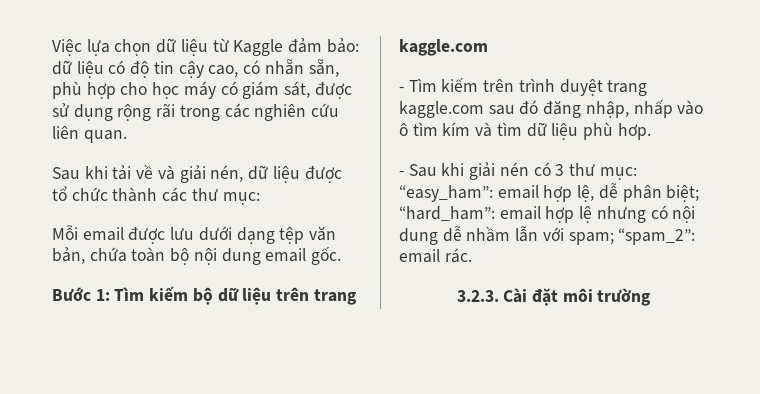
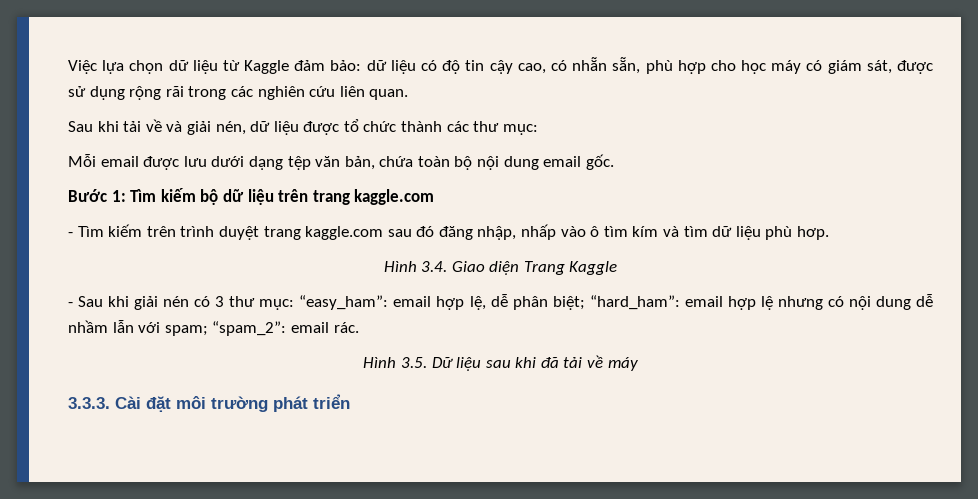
(651, 131) none -> [383,261,618,275] // Hình 3.4. Giao diện Trang Kaggle
[456,290,499,302] 3.2.3. -> [363,355,638,371] [68,397,110,409] Hình 3.5. Dữ liệu sau khi đã tải về máy // 3.3.3.
(652, 297) none -> [273,394,350,412] phát triển

